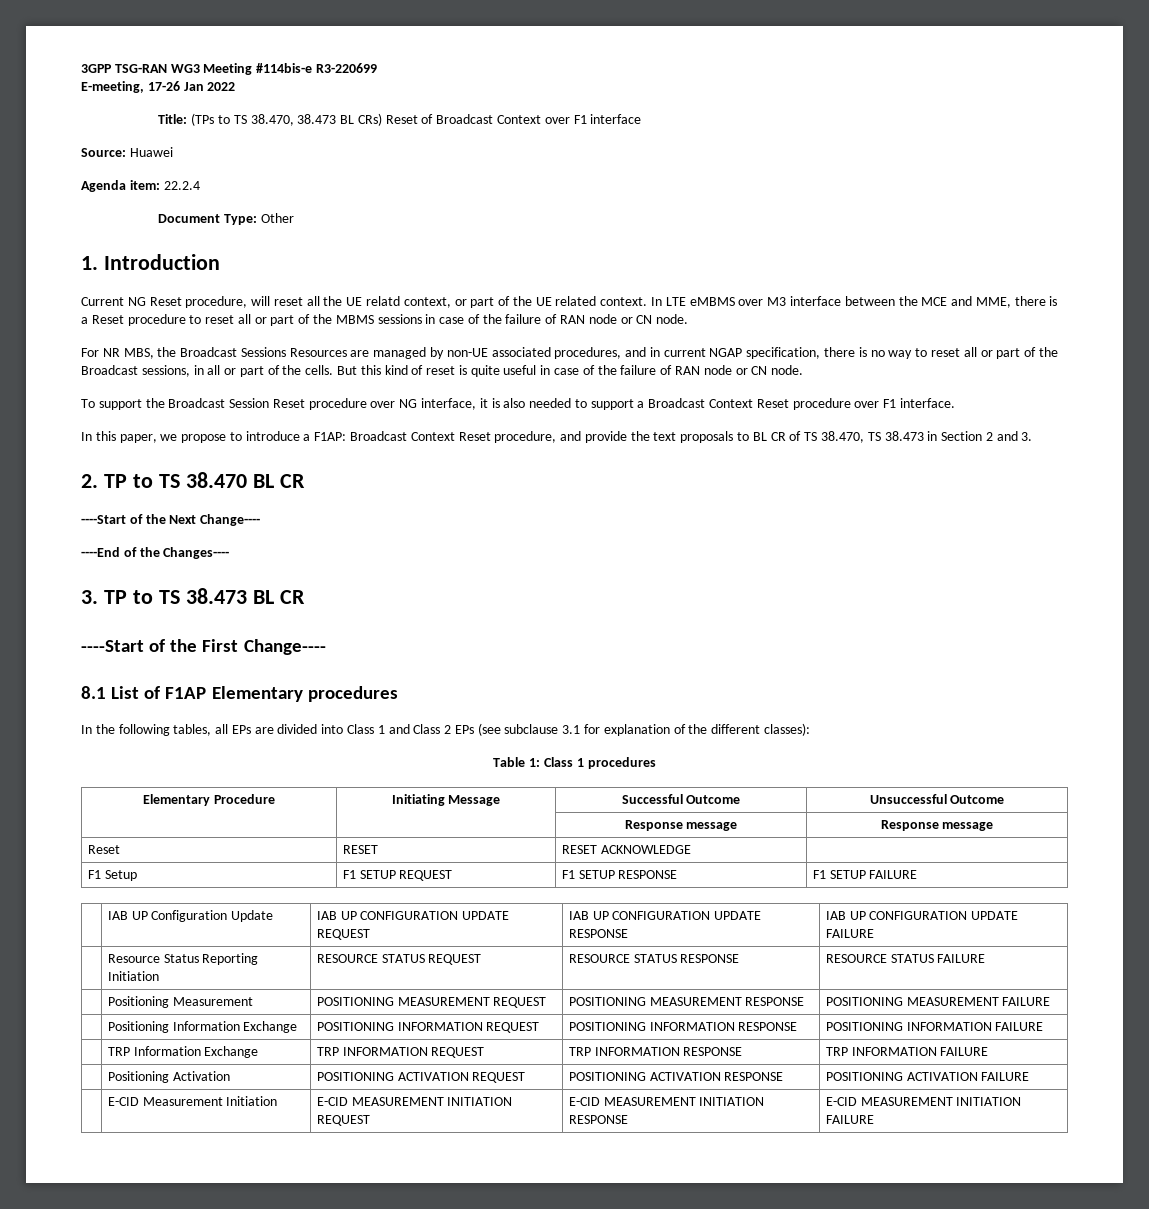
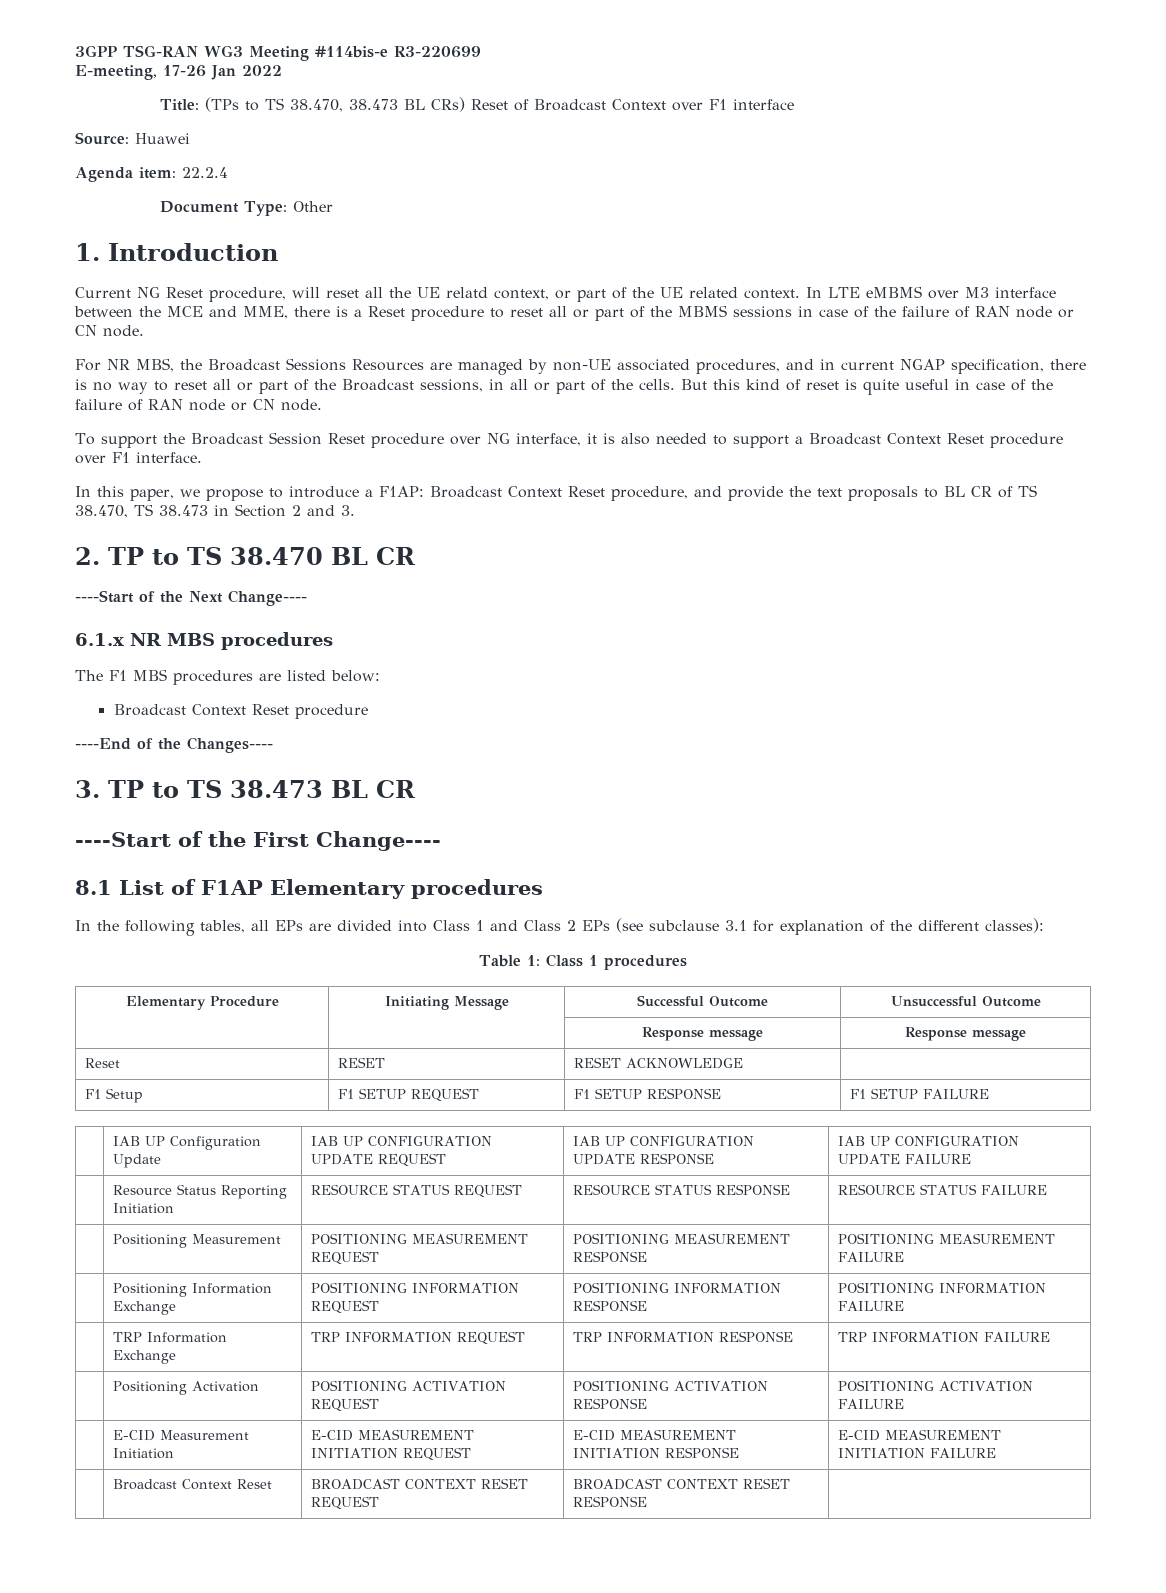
(261, 520) none -> [75,632,333,650] [75,669,380,685] [113,704,368,719] // 6.1.x NR MBS procedures // The F1 MBS procedures are listed below: // Broadcast Context Reset procedure
(874, 1119) none -> [113,1479,273,1490] [311,1478,529,1490] [311,1496,380,1510] [573,1478,791,1490] [573,1496,648,1507] // | Broadcast Context Reset | BROADCAST CONTEXT RESET REQUEST | BROADCAST CONTEXT RESET RESPONSE |

